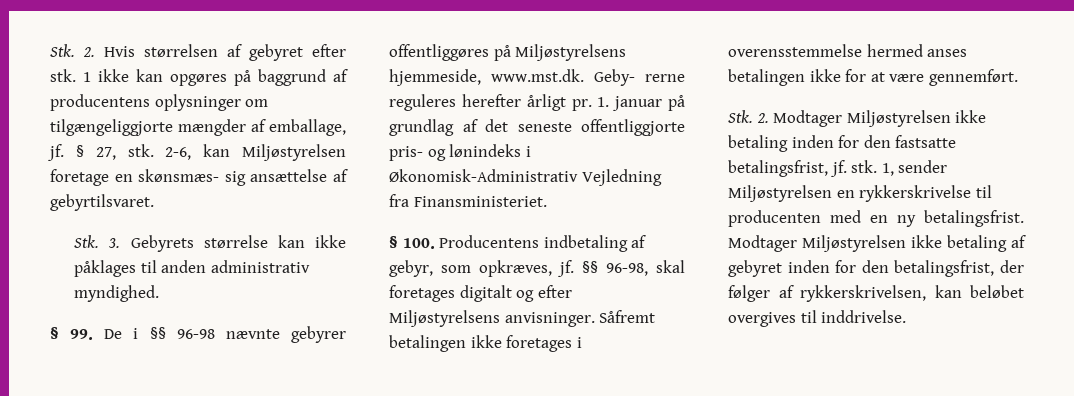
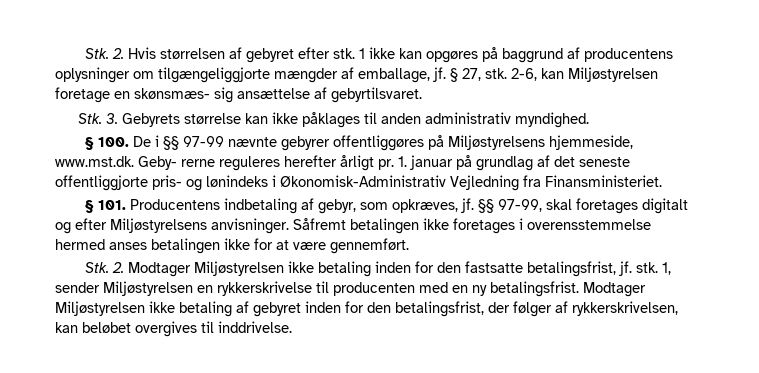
[70,329,94,340] 99. -> [97,137,129,147] 100.
[176,329,215,339] 96-98 -> [182,136,224,147] 97-99
[402,238,435,249] 100. -> [97,200,126,210] 101.
[606,263,648,276] 96-98, -> [497,199,542,212] 97-99,

